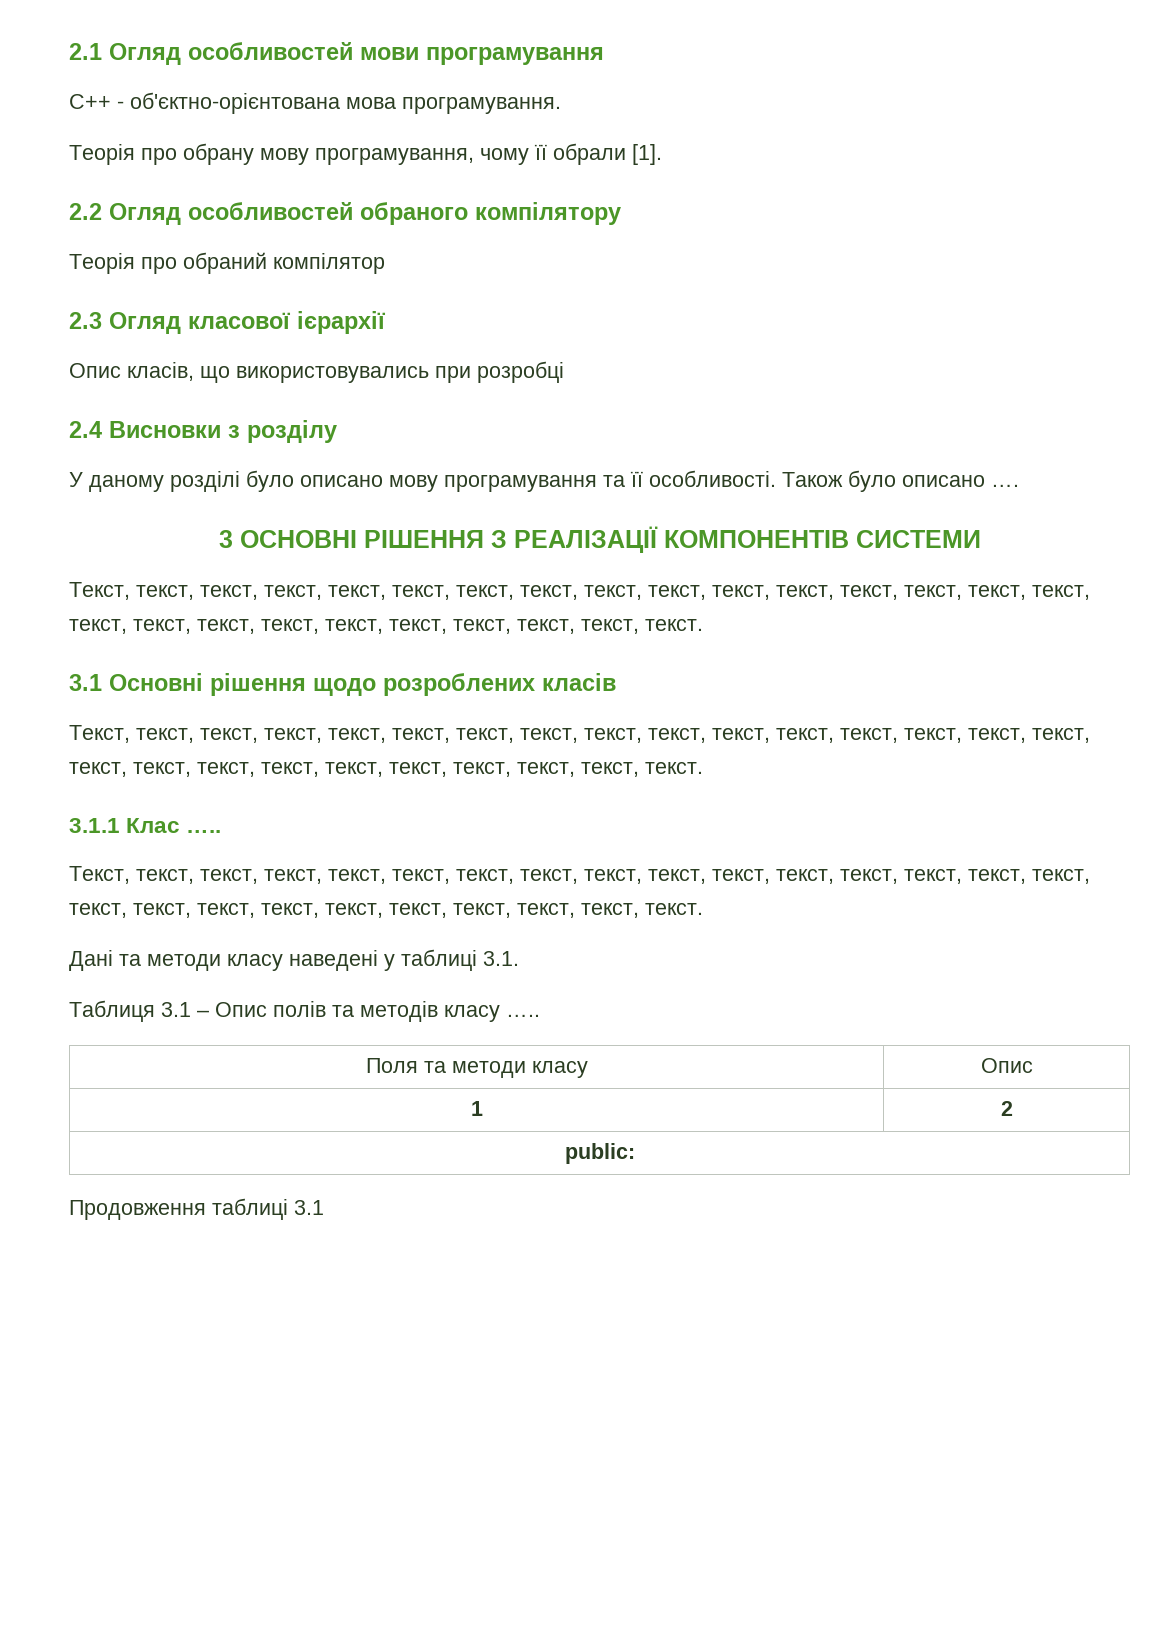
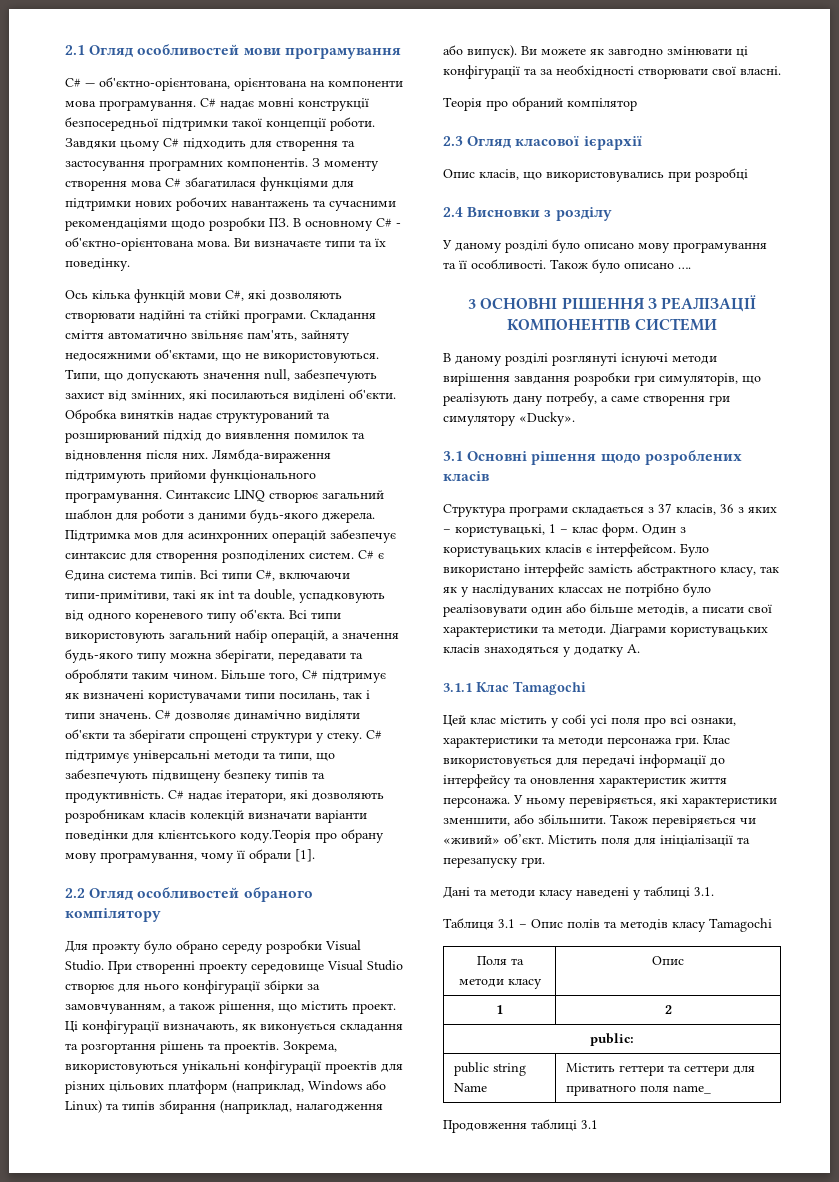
[69,92,561,114] [69,144,135,165] C++ - об'єктно-орієнтована мова програмування. // Теорія -> [65,77,403,91] [65,98,369,111] [65,117,375,131] [65,138,355,151] [65,158,379,171] [65,177,354,191] [65,197,396,211] [65,217,401,231] [65,237,386,251] [65,258,130,271] [65,289,342,303] [65,310,376,323] [65,330,350,343] [65,349,379,363] [65,369,377,383] [65,389,396,401] [65,409,330,423] [65,430,365,443] [65,449,331,463] [65,469,316,483] [65,490,384,503] [65,509,375,523] [65,529,396,543] [65,550,384,563] [65,570,350,581] [65,589,385,603] [65,609,341,623] [65,629,399,643] [65,649,363,663] [65,669,386,683] [65,690,370,703] [65,710,360,721] [65,729,382,743] [65,750,335,763] [65,769,325,783] [65,790,384,803] [65,809,367,823] [65,829,311,843] C# — об'єктно-орієнтована, орієнтована на компоненти мова програмування. C# надає мовні конструкції безпосередньої підтримки такої концепції роботи. Завдяки цьому C# підходить для створення та застосування програмних компонентів. З моменту створення мова C# збагатилася функціями для підтримки нових робочих навантажень та сучасними рекомендаціями щодо розробки ПЗ. В основному C# - об'єктно-орієнтована мова. Ви визначаєте типи та їх поведінку. // Ось кілька функцій мови C#, які дозволяють створювати надійні та стійкі програми. Складання сміття автоматично звільняє пам'ять, зайняту недосяжними об'єктами, що не використовуються. Типи, що допускають значення null, забезпечують захист від змінних, які посилаються виділені об'єкти. Обробка винятків надає структурований та розширюваний підхід до виявлення помилок та відновлення після них. Лямбда-вираження підтримують прийоми функціонального програмування. Синтаксис LINQ створює загальний шаблон для роботи з даними будь-якого джерела. Підтримка мов для асинхронних операцій забезпечує синтаксис для створення розподілених систем. C# є Єдина система типів. Всі типи C#, включаючи типи-примітиви, такі як int та double, успадковують від одного кореневого типу об'єкта. Всі типи використовують загальний набір операцій, а значення будь-якого типу можна зберігати, передавати та обробляти таким чином. Більше того, C# підтримує як визначені користувачами типи посилань, так і типи значень. C# дозволяє динамічно виділяти об'єкти та зберігати спрощені структури у стеку. C# підтримує універсальні методи та типи, що забезпечують підвищену безпеку типів та продуктивність. C# надає ітератори, які дозволяють розробникам класів колекцій визначати варіанти поведінки для клієнтського коду.Теорія
(621, 213) none -> [65,940,361,954] [65,960,403,974] [65,980,320,994] [65,1001,396,1014] [65,1020,403,1034] [65,1041,337,1054] [65,1060,403,1074] [65,1080,386,1094] [65,1100,383,1114] [443,45,748,59] [443,65,781,79] // Для проэкту було обрано середу розробки Visual Studio. При створенні проекту середовище Visual Studio створює для нього конфігурації збірки за замовчуванням, а також рішення, що містить проект. Ці конфігурації визначають, як виконується складання та розгортання рішень та проектів. Зокрема, використовуються унікальні конфігурації проектів для різних цільових платформ (наприклад, Windows або Linux) та типів збирання (наприклад, налагодження або випуск). Ви можете як завгодно змінювати ці конфігурації та за необхідності створювати свої власні.
[69,582,1090,600] [69,619,703,634] Текст, текст, текст, текст, текст, текст, текст, текст, текст, текст, текст, текст, текст, текст, текст, текст, текст, текст, текст, текст, текст, текст, текст, текст, текст, текст. -> [443,353,717,366] [443,372,761,386] [443,392,730,406] [443,412,575,426] В даному розділі розглянуті існуючі методи вирішення завдання розробки гри симуляторів, що реалізують дану потребу, а саме створення гри симулятору «Ducky».
[69,725,1090,743] [69,762,703,777] [69,818,222,833] [69,866,1090,884] [69,903,703,918] Текст, текст, текст, текст, текст, текст, текст, текст, текст, текст, текст, текст, текст, текст, текст, текст, текст, текст, текст, текст, текст, текст, текст, текст, текст, текст. // 3.1.1 Клас ….. // Текст, текст, текст, текст, текст, текст, текст, текст, текст, текст, текст, текст, текст, текст, текст, текст, текст, текст, текст, текст, текст, текст, текст, текст, текст, текст. -> [443,503,777,517] [443,523,686,537] [443,543,709,557] [443,563,779,577] [443,583,711,597] [443,603,772,617] [443,623,768,637] [443,644,640,657] [443,681,586,695] [443,714,736,728] [443,735,730,748] [443,754,725,768] [443,774,727,788] [443,795,777,808] [443,814,756,828] [443,834,750,846] [443,857,545,868] Структура програми складається з 37 класів, 36 з яких – користувацькі, 1 – клас форм. Один з користувацьких класів є інтерфейсом. Було використано інтерфейс замість абстрактного класу, так як у наслідуваних классах не потрібно було реалізовувати один або більше методів, а писати свої характеристики та методи. Діаграми користувацьких класів знаходяться у додатку А. // 3.1.1 Клаc Tamagochi // Цей клас містить у собі усі поля про всі ознаки, характеристики та методи персонажа гри. Клас використовується для передачі інформації до інтерфейсу та оновлення характеристик життя персонажа. У ньому перевіряється, які характеристики зменшити, або збільшити. Також перевіряється чи «живий» об’єкт. Містить поля для ініціалізації та перезапуску гри.
[506,1014,540,1017] ….. -> [709,918,772,932] Tamagochi
(635, 1153) none -> [453,1062,526,1076] [453,1083,487,1092] [565,1063,755,1076] [565,1085,711,1096] // public string Name | Містить геттери та сеттери для приватного поля name_

